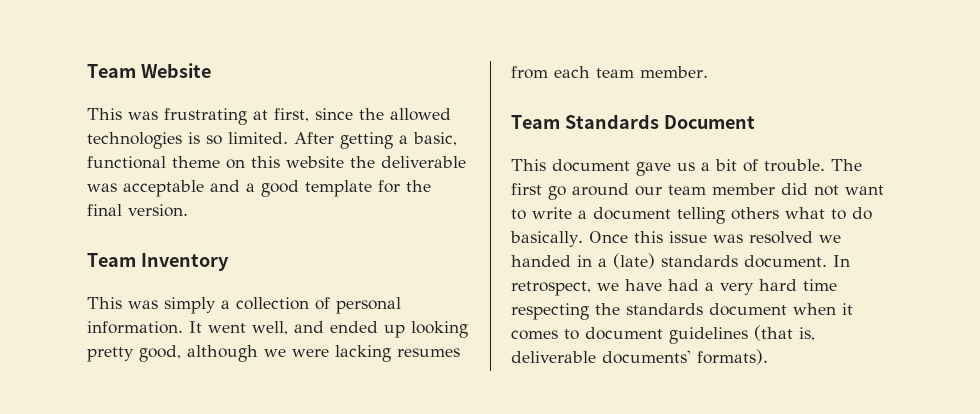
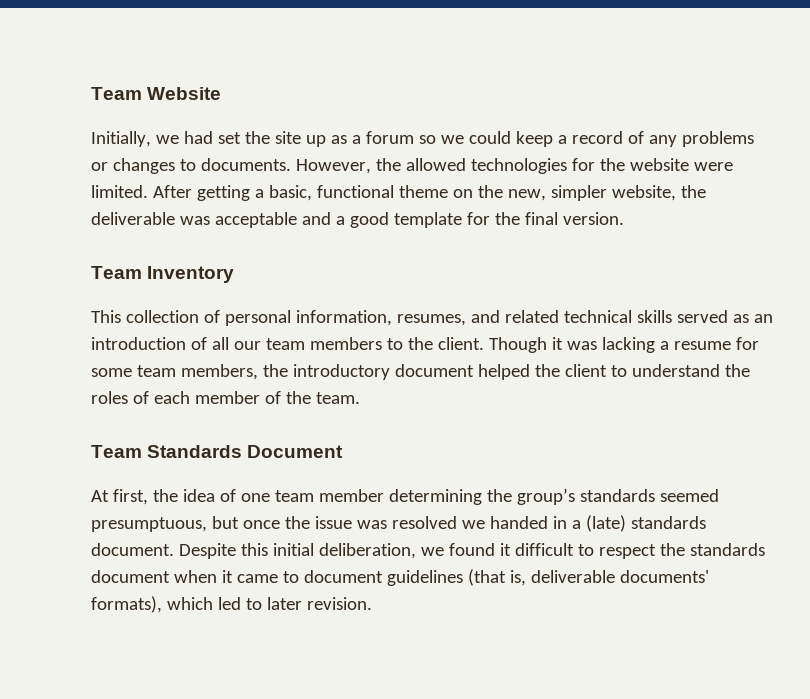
[87,108,451,125] [87,132,222,149] This was frustrating at first, since the allowed technologies is so -> [91,131,754,147] [91,158,733,174] Initially, we had set the site up as a forum so we could keep a record of any problems or changes to documents. However, the allowed technologies for the website were
[251,156,344,168] this website -> [477,185,676,201] the new, simpler website,
[128,297,401,314] [87,321,468,338] [87,345,460,362] [511,66,708,79] [511,114,755,129] [511,159,862,176] [511,183,884,200] [511,207,872,224] [510,231,663,247] was simply a collection of personal information. It went well, and ended up looking pretty good, although we were lacking resumes from each team member. // Team Standards Document // This document gave us a bit of trouble. The first go around our team member did not want to write a document telling others what to do basically. Once this -> [125,310,773,326] [91,337,759,353] [91,364,750,380] [91,391,360,404] [91,445,344,458] [91,488,719,505] [91,516,310,532] collection of personal information, resumes, and related technical skills served as an introduction of all our team members to the client. Though it was lacking a resume for some team members, the introductory document helped the client to understand the roles of each member of the team. // Team Standards Document // At first, the idea of one team member determining the group’s standards seemed presumptuous, but once the
[833,255,850,267] [511,279,837,296] [511,303,589,320] In retrospect, we have had a very hard time respecting -> [178,543,656,559] Despite this initial deliberation, we found it difficult to respect
[511,330,558,340] comes -> [236,574,278,583] came
[697,349,768,365] formats). -> [91,596,372,613] formats), which led to later revision.

